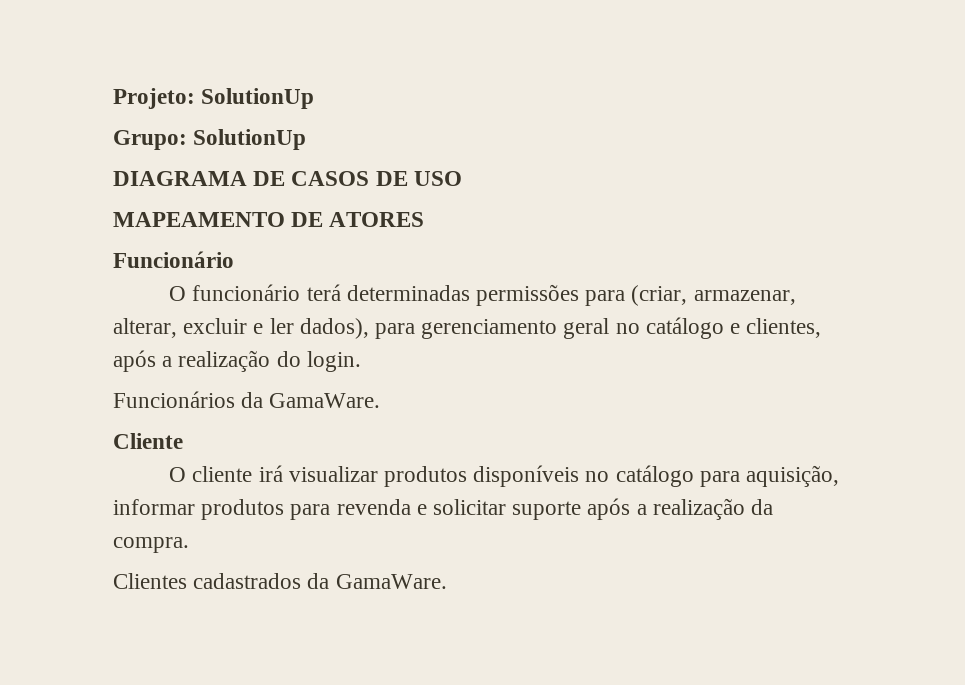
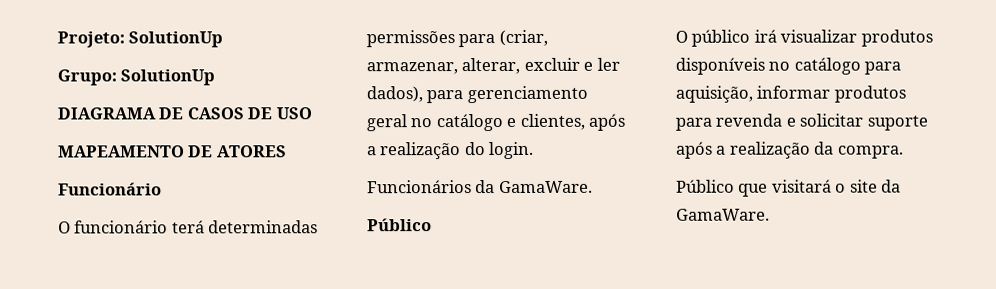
[113,433,183,449] [169,466,253,482] Cliente // O cliente -> [367,218,432,232] [675,29,751,47] Público // O público
[113,573,302,589] Clientes cadastrados -> [676,179,878,197] Público que visitará o site

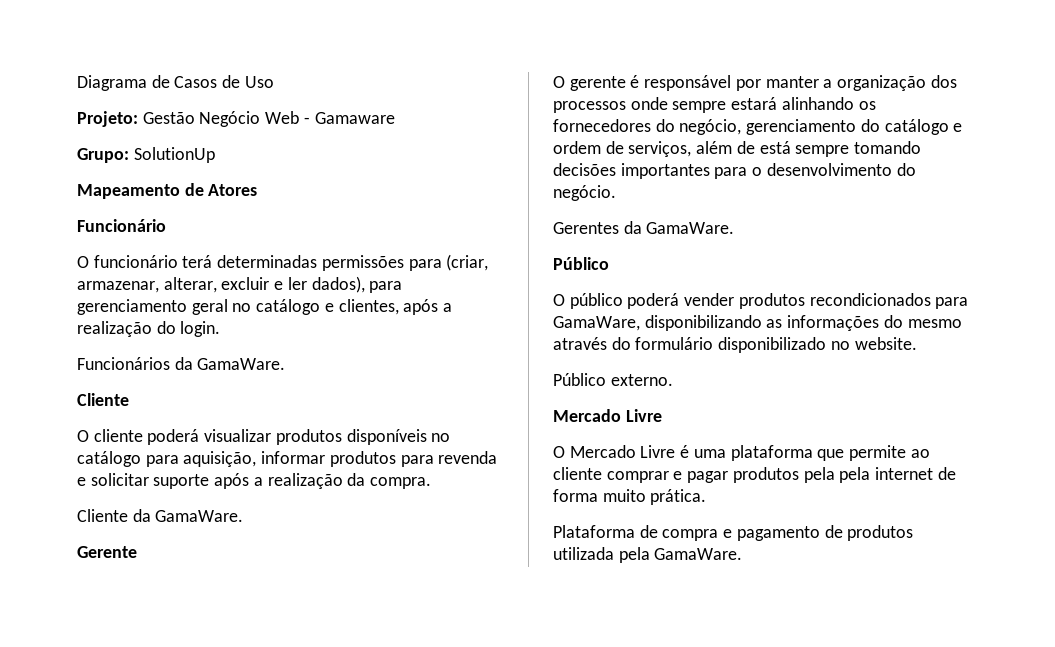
[57,31,224,48] [57,69,216,86] [57,107,312,120] [58,145,287,158] Projeto: SolutionUp // Grupo: SolutionUp // DIAGRAMA DE CASOS DE USO // MAPEAMENTO DE ATORES -> [77,75,274,91] [77,111,395,127] [77,147,215,163] [77,183,258,199] Diagrama de Casos de Uso // Projeto: Gestão Negócio Web - Gamaware // Grupo: SolutionUp // Mapeamento de Atores
[367,218,432,232] [675,29,777,47] Público // O público irá -> [77,393,129,406] [77,429,200,445] Cliente // O cliente poderá
[676,179,902,197] Público que visitará o site da -> [77,509,244,522] [77,546,137,558] [553,75,957,91] [553,97,876,113] [553,119,963,135] [553,141,922,157] [553,163,916,179] [553,185,616,201] [553,221,735,234] [553,257,609,270] [553,293,969,309] [553,315,962,331] [553,337,917,353] [553,373,673,386] [553,409,662,422] [553,445,930,461] [553,467,956,483] [553,489,707,505] [553,525,914,541] [553,547,650,563] Cliente da GamaWare. // Gerente // O gerente é responsável por manter a organização dos processos onde sempre estará alinhando os fornecedores do negócio, gerenciamento do catálogo e ordem de serviços, além de está sempre tomando decisões importantes para o desenvolvimento do negócio. // Gerentes da GamaWare. // Público // O público poderá vender produtos recondicionados para GamaWare, disponibilizando as informações do mesmo através do formulário disponibilizado no website. // Público externo. // Mercado Livre // O Mercado Livre é uma plataforma que permite ao cliente comprar e pagar produtos pela pela internet de forma muito prática. // Plataforma de compra e pagamento de produtos utilizada pela

